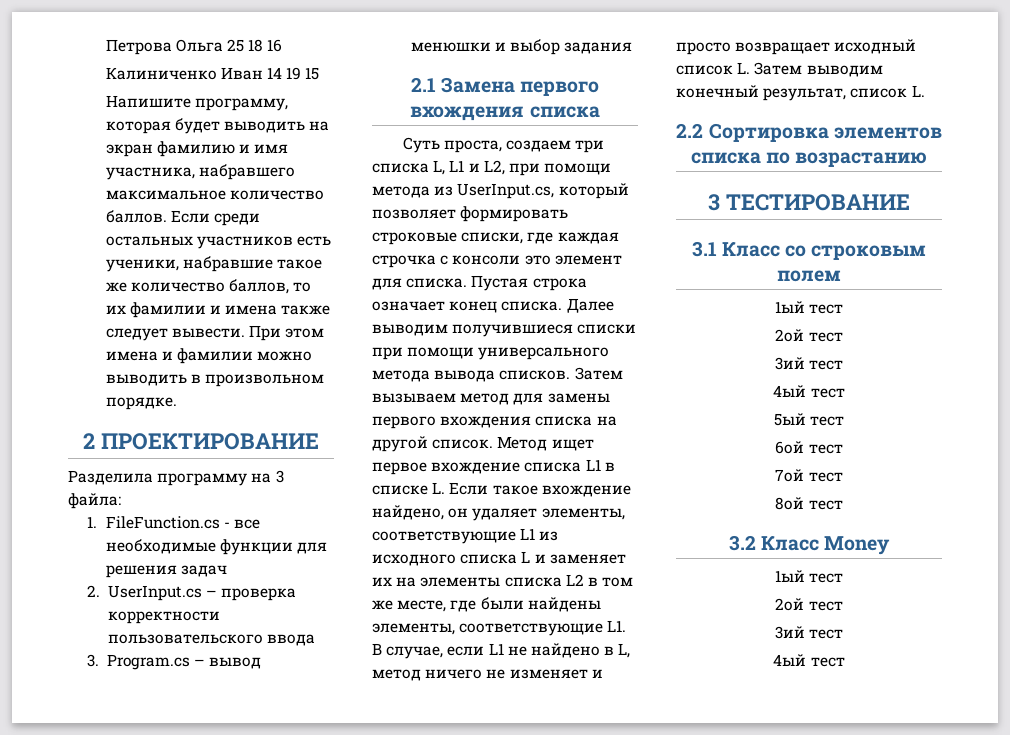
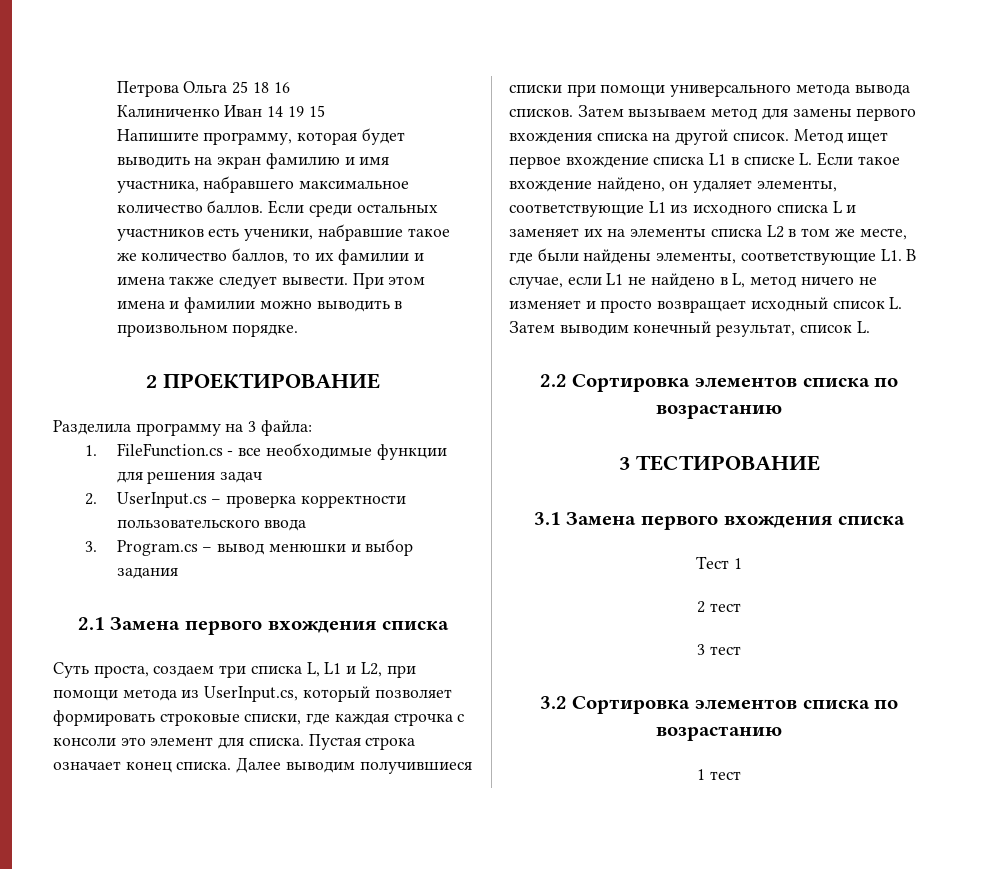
[721,242,927,260] [777,270,841,282] [774,301,844,314] [775,329,843,342] [774,357,844,370] [773,385,845,398] [773,413,845,426] [775,441,843,454] [775,469,843,482] [775,497,843,510] [728,535,891,555] [774,570,844,583] [775,598,843,611] [774,626,844,639] [773,654,807,666] Класс со строковым полем // 1ый тест // 2ой тест // 3ий тест // 4ый тест // 5ый тест // 6ой тест // 7ой тест // 8ой тест // 3.2 Класс Money // 1ый тест // 2ой тест // 3ий тест // 4ый -> [566,512,906,530] [696,556,742,569] [697,601,741,613] [697,644,741,655] [539,696,899,714] [656,726,782,741] [697,769,706,780] Замена первого вхождения списка // Тест 1 // 2 тест // 3 тест // 3.2 Сортировка элементов списка по возрастанию // 1

